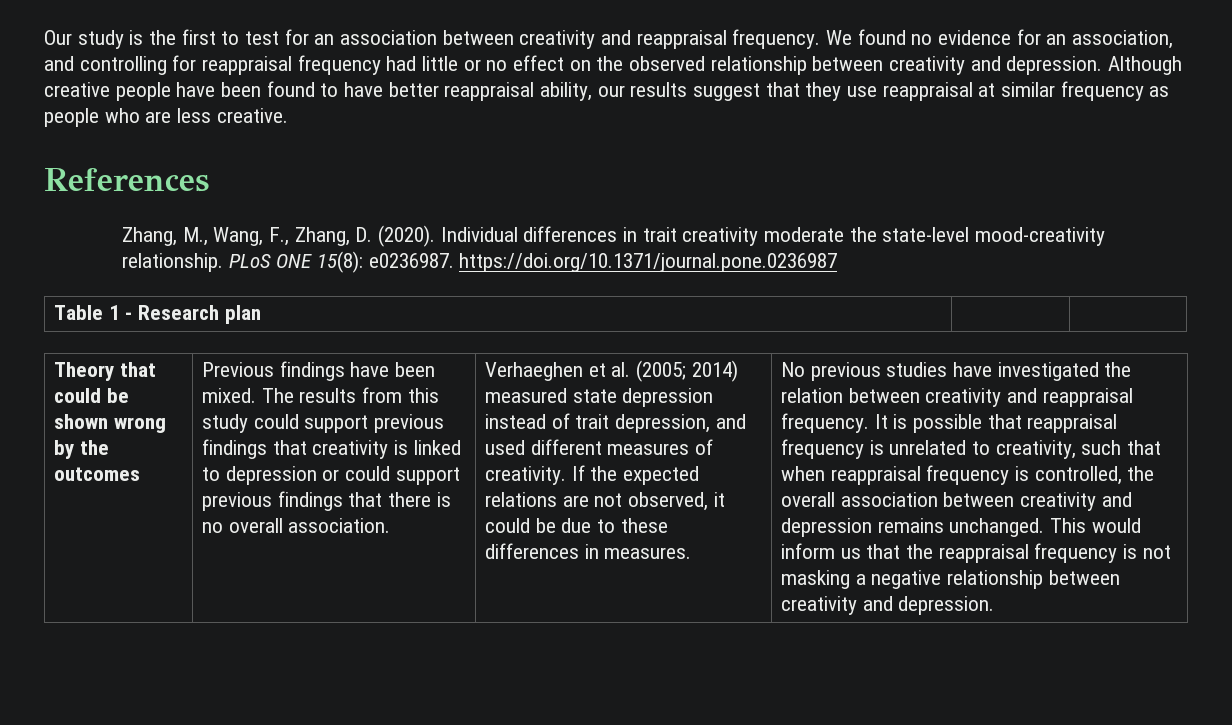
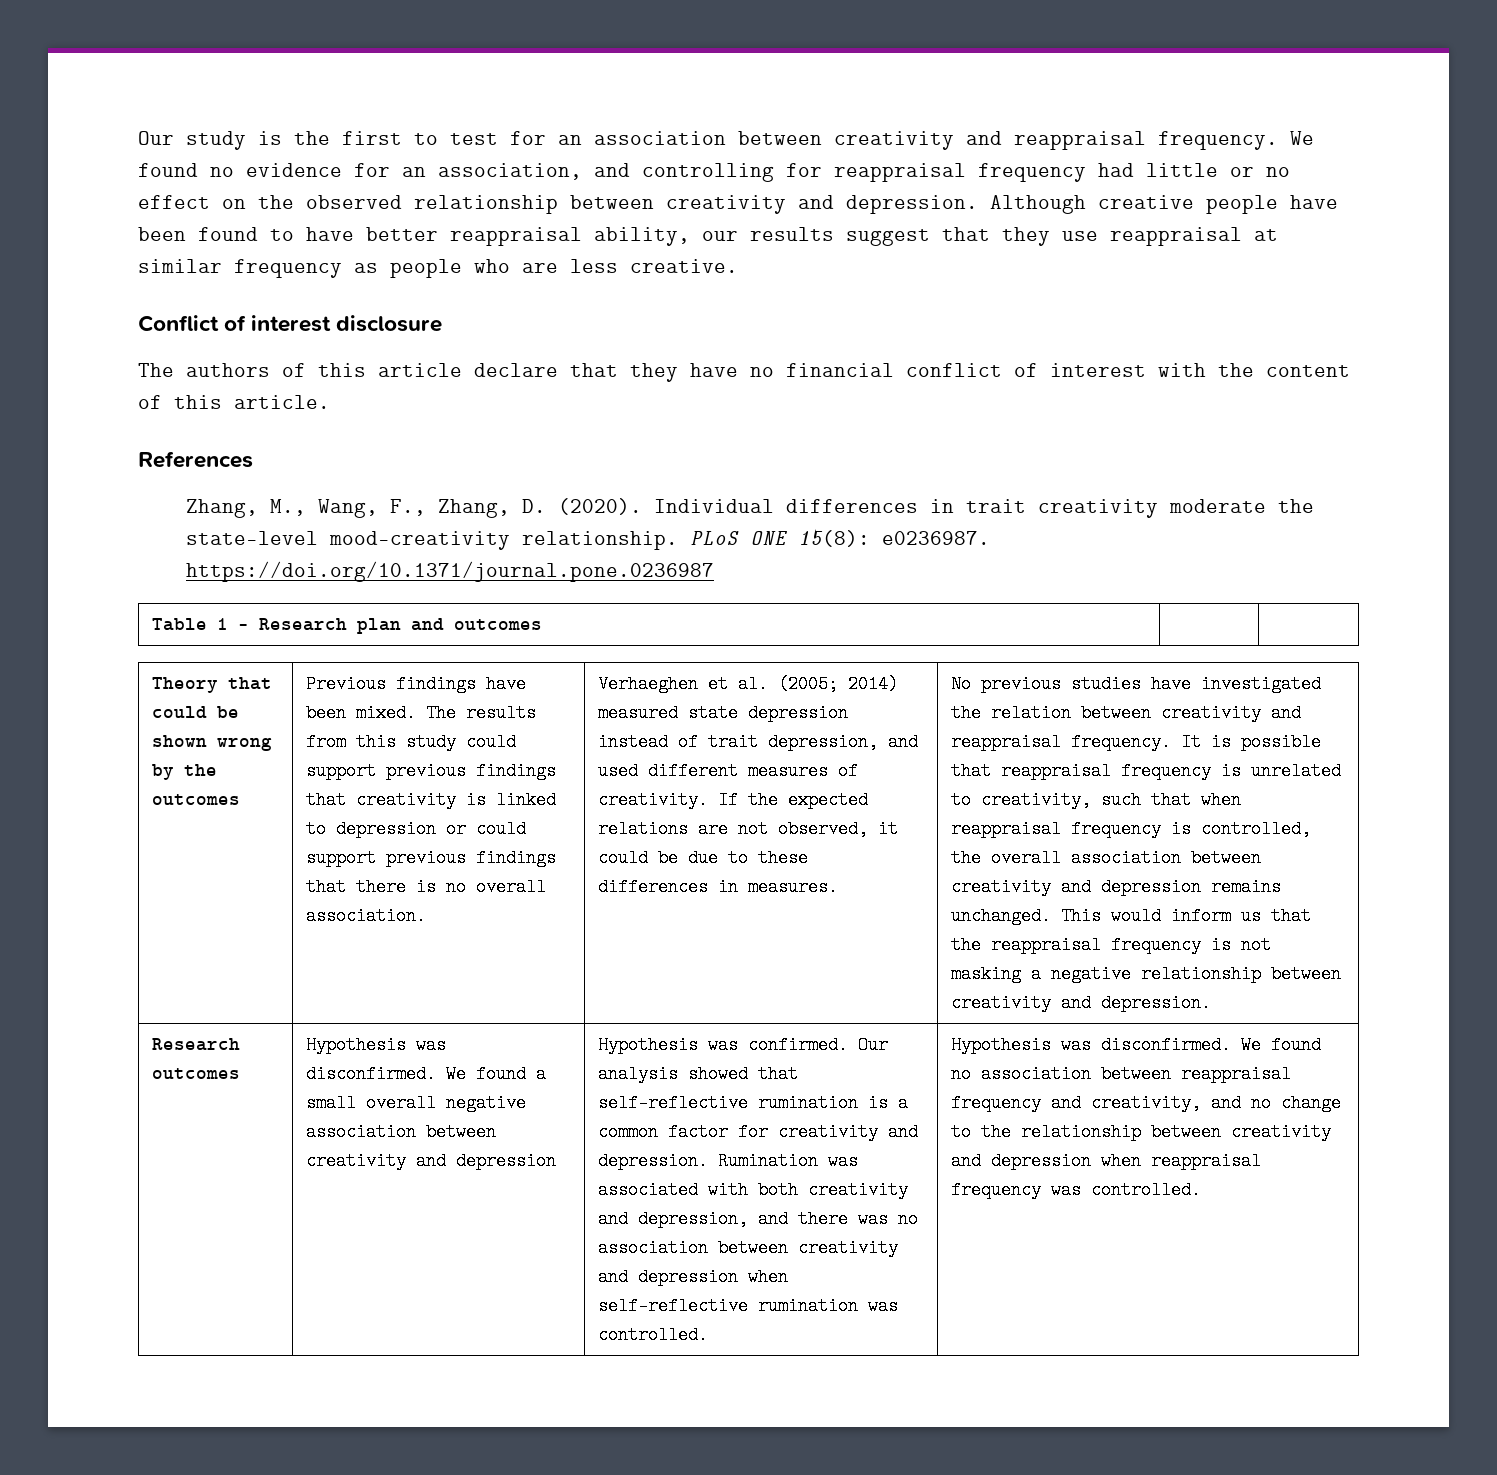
(288, 115) none -> [138,315,443,332] [138,363,1350,382] [138,395,330,409] // Conflict of interest disclosure // The authors of this article declare that they have no financial conflict of interest with the content of this article.
(261, 314) none -> [411,618,543,631] and outcomes
(995, 605) none -> [152,1038,241,1051] [152,1068,241,1079] [306,1036,447,1054] [306,1065,547,1083] [306,1094,527,1112] [306,1123,497,1141] [306,1152,557,1170] [598,1036,889,1054] [598,1065,799,1083] [598,1094,909,1112] [598,1123,919,1141] [598,1152,859,1170] [598,1181,909,1199] [598,1210,919,1228] [598,1239,899,1257] [598,1268,789,1286] [598,1297,899,1315] [598,1326,709,1344] [951,1036,1322,1054] [951,1065,1292,1083] [951,1094,1342,1112] [951,1123,1332,1141] [951,1152,1262,1170] [951,1181,1202,1199] // Research outcomes | Hypothesis was disconfirmed. We found a small overall negative association between creativity and depression | Hypothesis was confirmed. Our analysis showed that self-reflective rumination is a common factor for creativity and depression. Rumination was associated with both creativity and depression, and there was no association between creativity and depression when self-reflective rumination was controlled. | Hypothesis was disconfirmed. We found no association between reappraisal frequency and creativity, and no change to the relationship between creativity and depression when reappraisal frequency was controlled.

